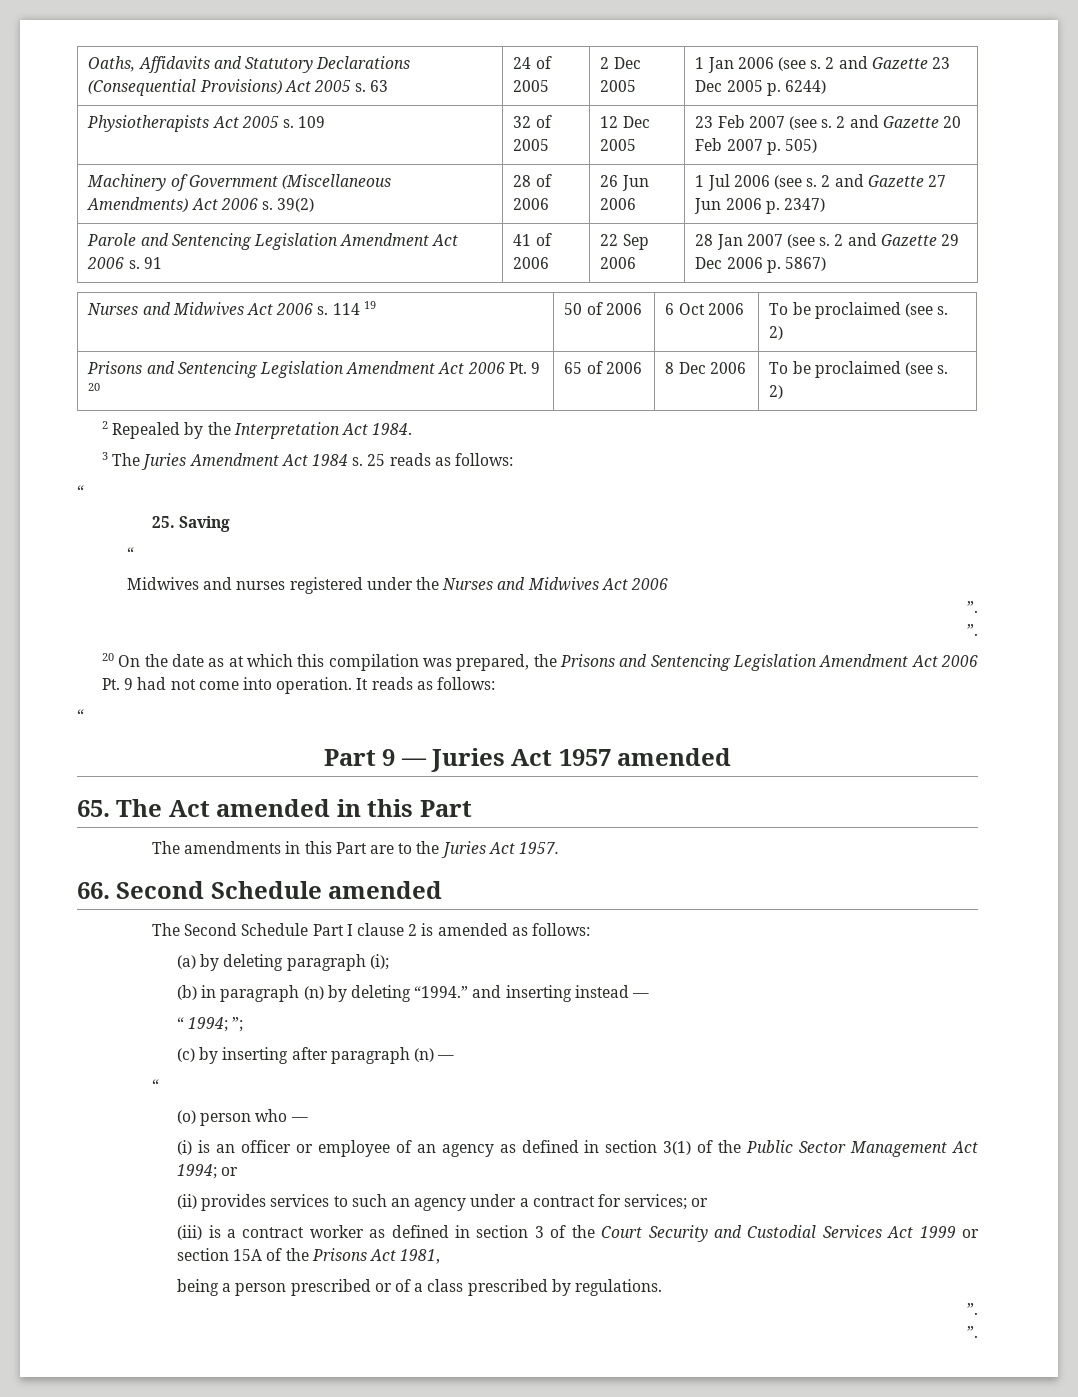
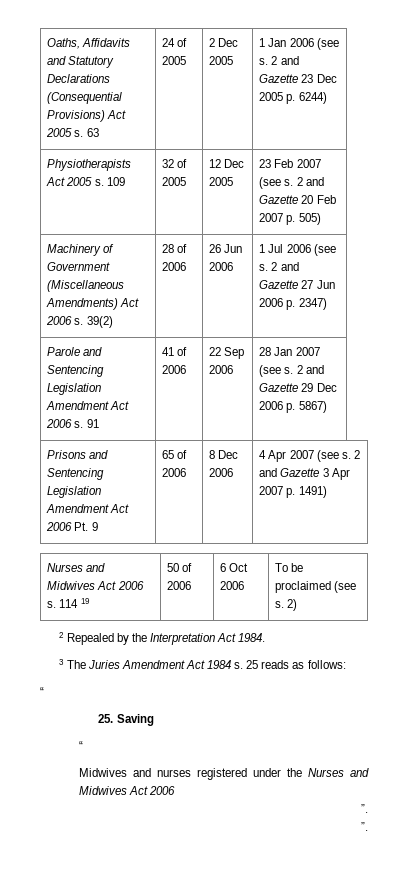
(827, 264) none -> [47,450,109,459] [47,468,105,480] [47,486,102,498] [46,504,130,513] [46,522,98,531] [162,450,188,459] [162,468,187,477] [209,450,239,459] [209,468,234,477] [259,450,360,462] [259,468,350,480] [259,486,327,498] // Prisons and Sentencing Legislation Amendment Act 2006 Pt. 9 | 65 of 2006 | 8 Dec 2006 | 4 Apr 2007 (see s. 2 and Gazette 3 Apr 2007 p. 1491)
[87,361,540,378] [88,383,101,391] [564,361,642,374] [665,362,746,374] [769,361,949,378] [769,385,784,399] // Prisons and Sentencing Legislation Amendment Act 2006 Pt. 9 20 | 65 of 2006 | 8 Dec 2006 | To be proclaimed (see s. 2) -> (298, 605) none
[102,653,979,671] [102,677,495,694] [77,709,84,721] [323,748,732,772] [77,799,472,817] [152,841,559,858] [77,881,443,899] [152,923,590,936] [177,954,389,971] [177,985,649,1002] [177,1017,244,1032] [177,1047,455,1064] [152,1079,160,1091] [177,1109,308,1126] [177,1140,979,1157] [177,1164,239,1179] [177,1194,709,1211] [177,1225,979,1242] [177,1248,441,1264] [177,1279,662,1296] [967,1303,978,1315] [967,1326,978,1338] // 20 On the date as at which this compilation was prepared, the Prisons and Sentencing Legislation Amendment Act 2006 Pt. 9 had not come into operation. It reads as follows: // “ // Part 9 — Juries Act 1957 amended // 65. The Act amended in this Part // The amendments in this Part are to the Juries Act 1957. // 66. Second Schedule amended // The Second Schedule Part I clause 2 is amended as follows: // (a) by deleting paragraph (i); // (b) in paragraph (n) by deleting “1994.” and inserting instead — // “ 1994; ”; // (c) by inserting after paragraph (n) — // “ // (o) person who — // (i) is an officer or employee of an agency as defined in section 3(1) of the Public Sector Management Act 1994; or // (ii) provides services to such an agency under a contract for services; or // (iii) is a contract worker as defined in section 3 of the Court Security and Custodial Services Act 1999 or section 15A of the Prisons Act 1981, // being a person prescribed or of a class prescribed by regulations. // ”. // ”. -> (368, 826) none

